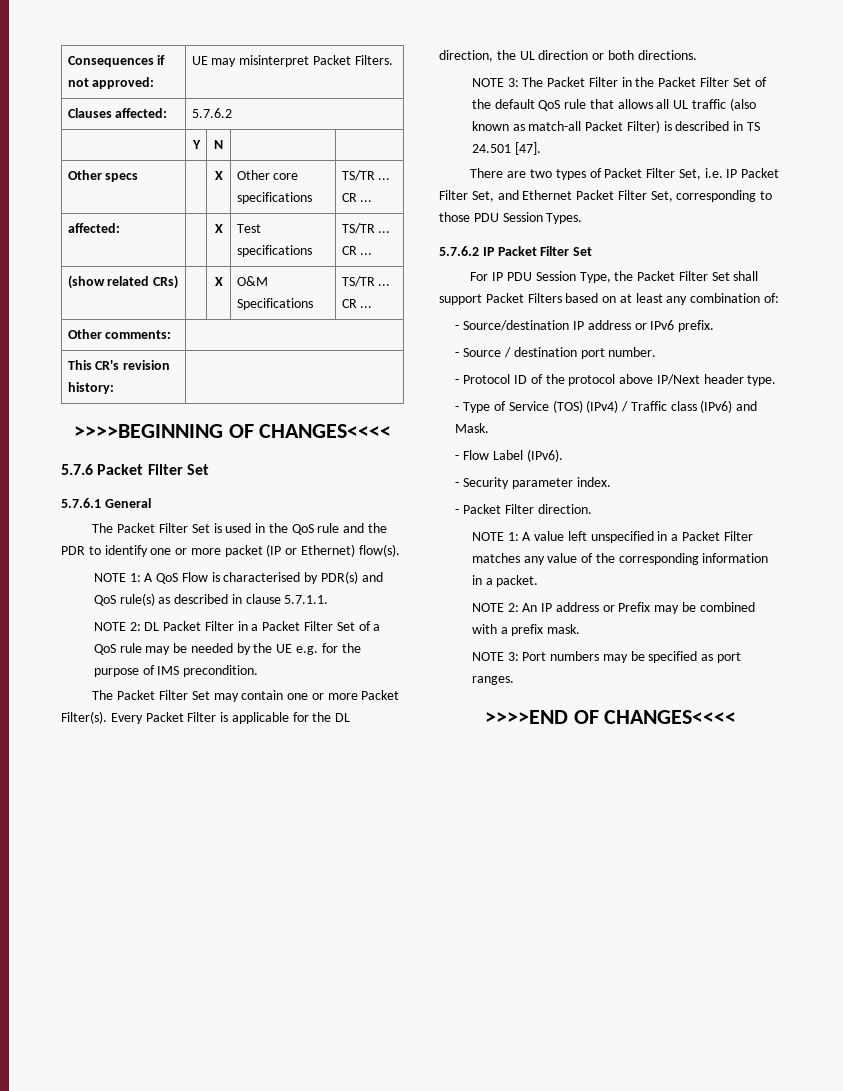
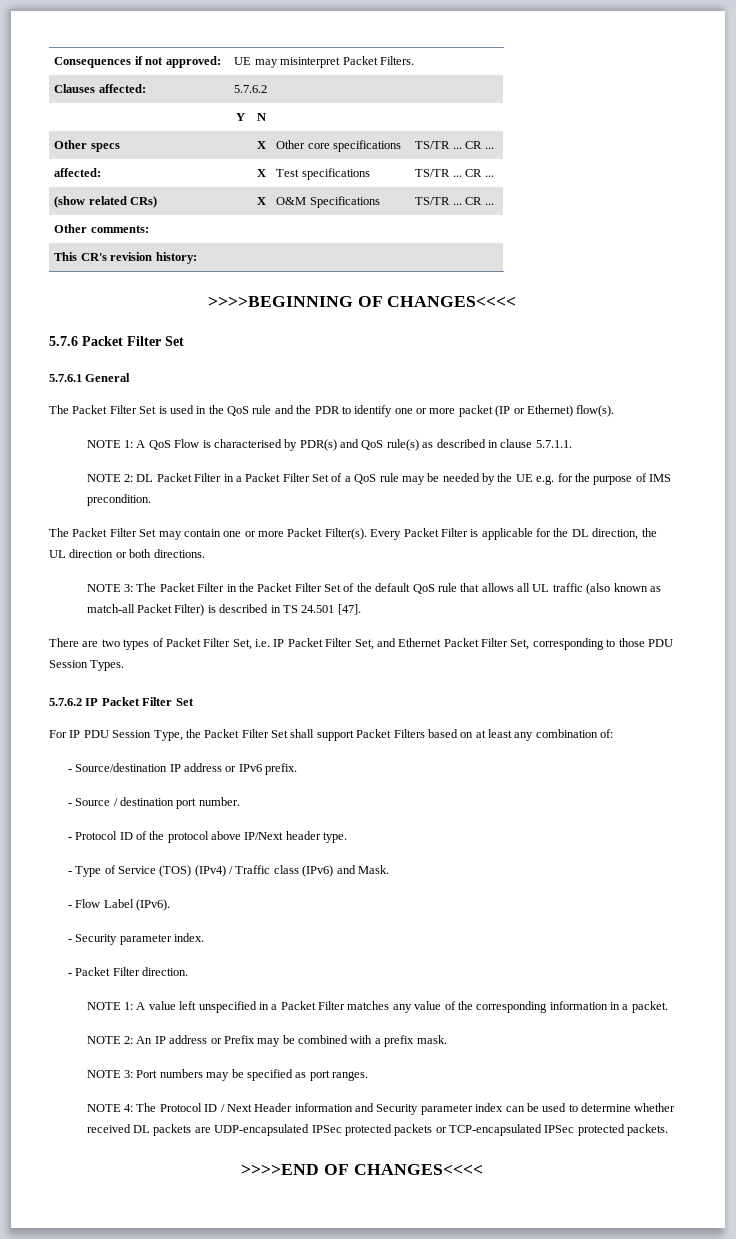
(514, 680) none -> [86,1103,676,1115] [86,1124,669,1136] // NOTE 4: The Protocol ID / Next Header information and Security parameter index can be used to determine whether received DL packets are UDP-encapsulated IPSec protected packets or TCP-encapsulated IPSec protected packets.

